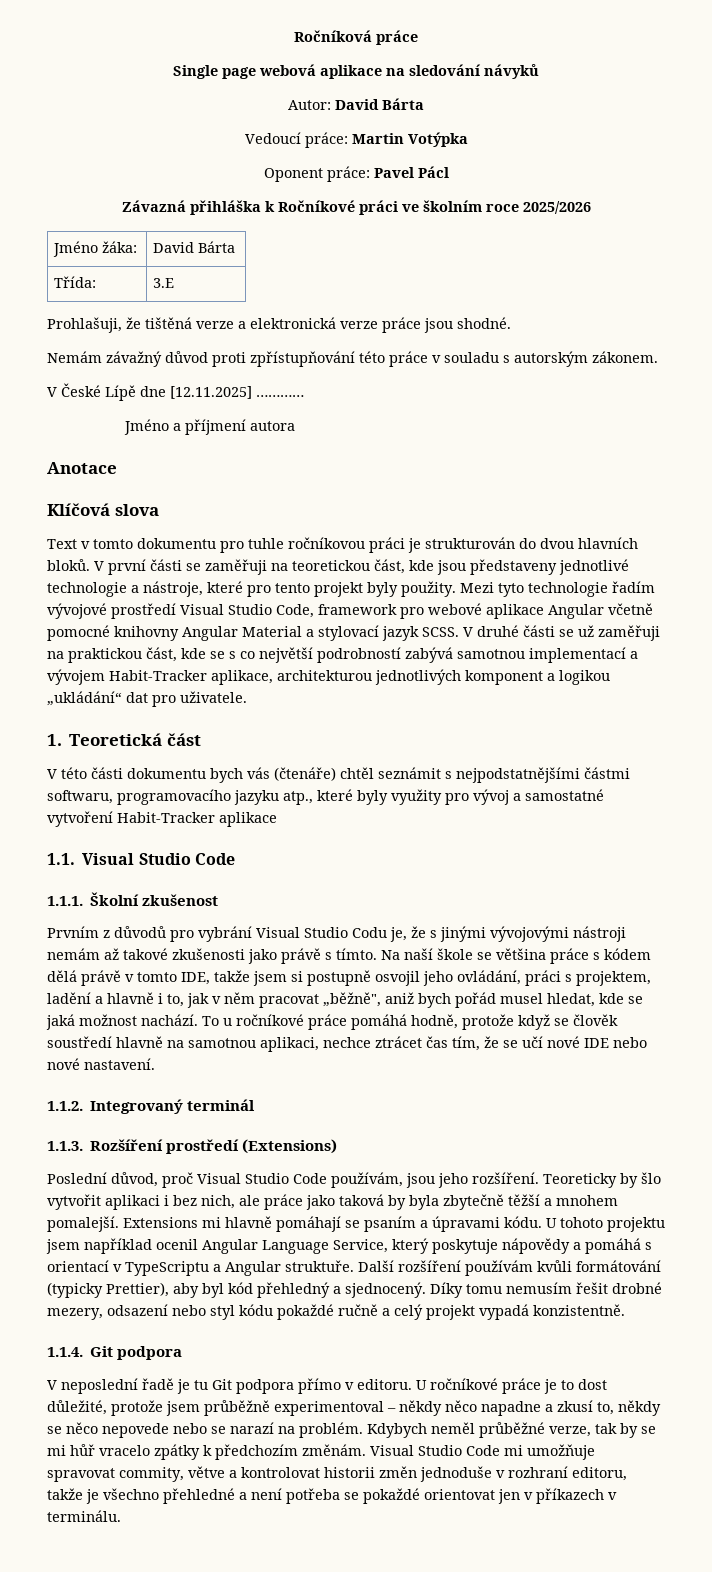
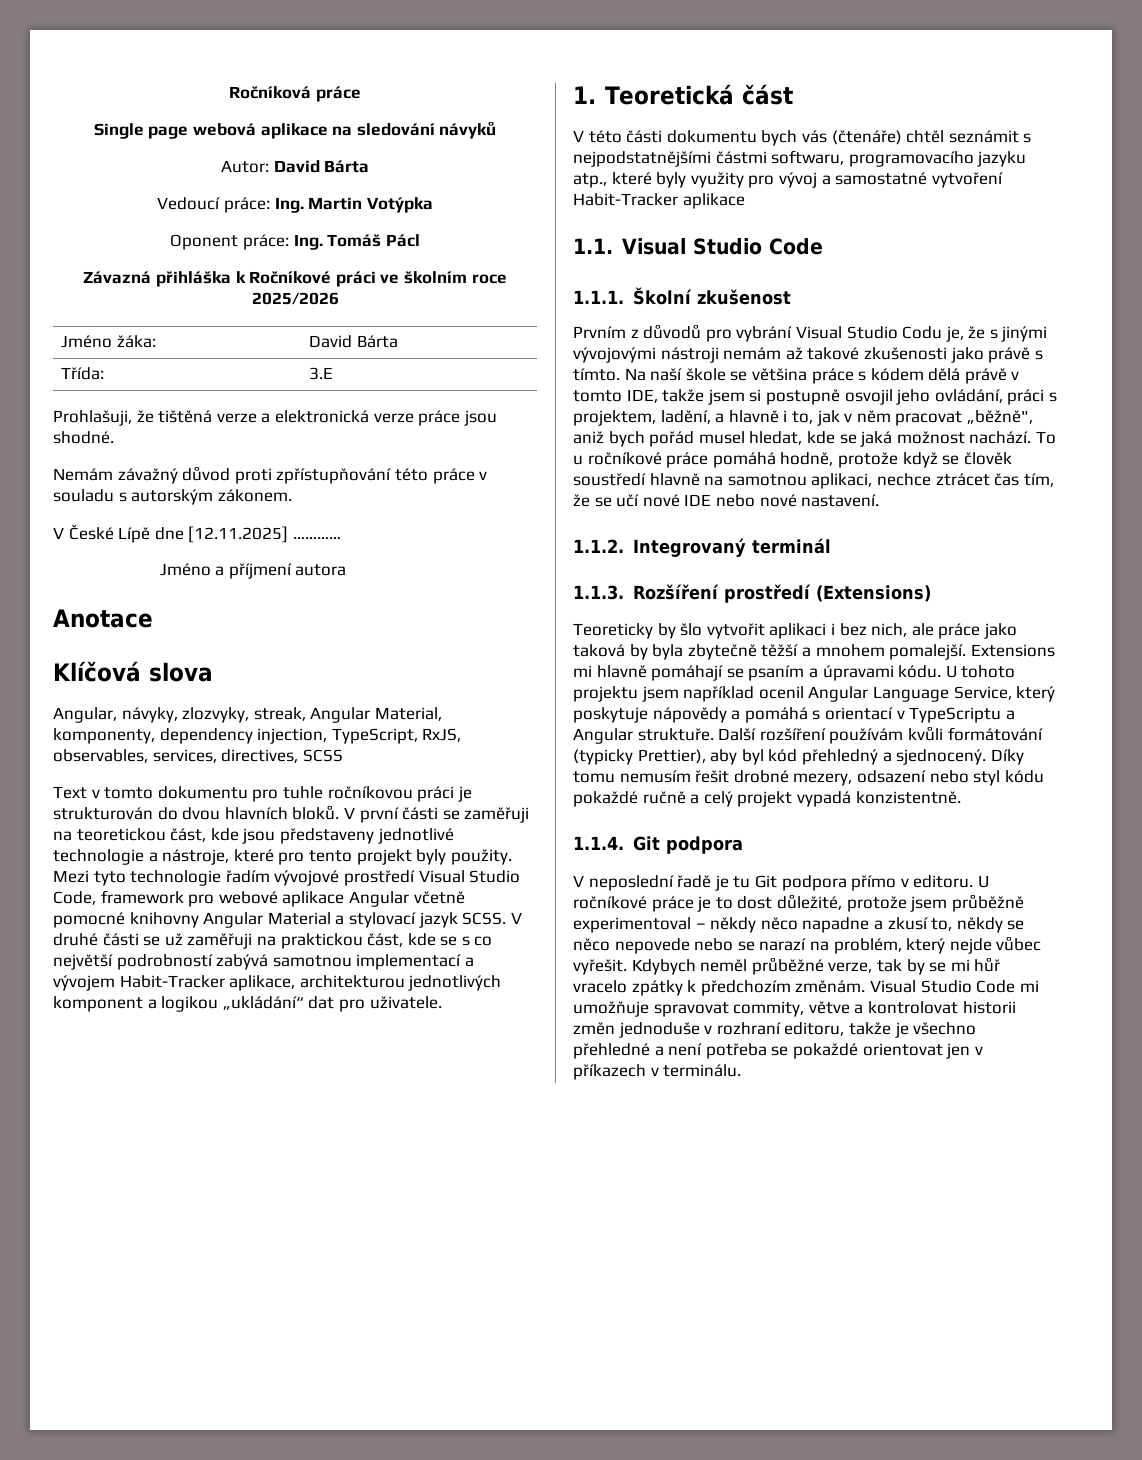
(348, 140) none -> [274,197,304,213] Ing.
[373,167,414,178] Pavel -> [293,234,382,250] Ing. Tomáš
(159, 510) none -> [53,707,442,723] [53,728,462,744] [53,749,343,763] // Angular, návyky, zlozvyky, streak, Angular Material, komponenty, dependency injection, TypeScript, RxJS, observables, services, directives, SCSS
[47,992,91,1004] ladění -> [660,410,711,424] ladění,
[47,1172,539,1188] Poslední důvod, proč Visual Studio Code používám, jsou jeho rozšíření. -> (931, 593) none
[299,1422,363,1438] problém. -> [833,936,1042,954] [573,959,627,975] problém, který nejde vůbec vyřešit.

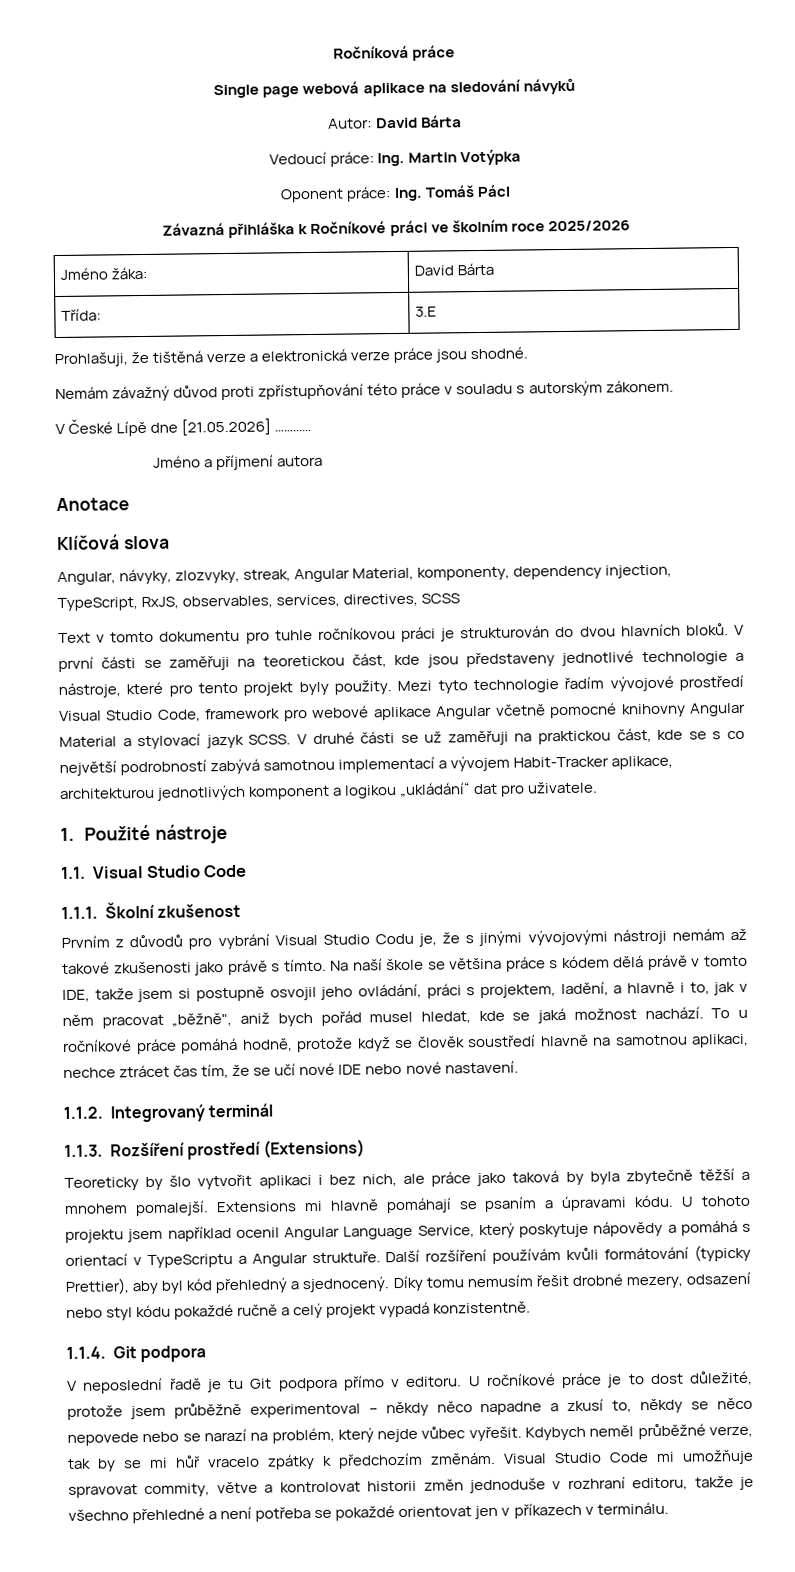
[188,526,289,543] [12.11.2025] -> [181,418,272,436] [21.05.2026]
[604,84,794,105] [573,130,1032,146] [573,150,1027,167] [573,172,1003,188] [573,193,745,209] Teoretická část // V této části dokumentu bych vás (čtenáře) chtěl seznámit s nejpodstatnějšími částmi softwaru, programovacího jazyku atp., které byly využity pro vývoj a samostatné vytvoření Habit-Tracker aplikace -> [84,824,228,844] Použité nástroje

